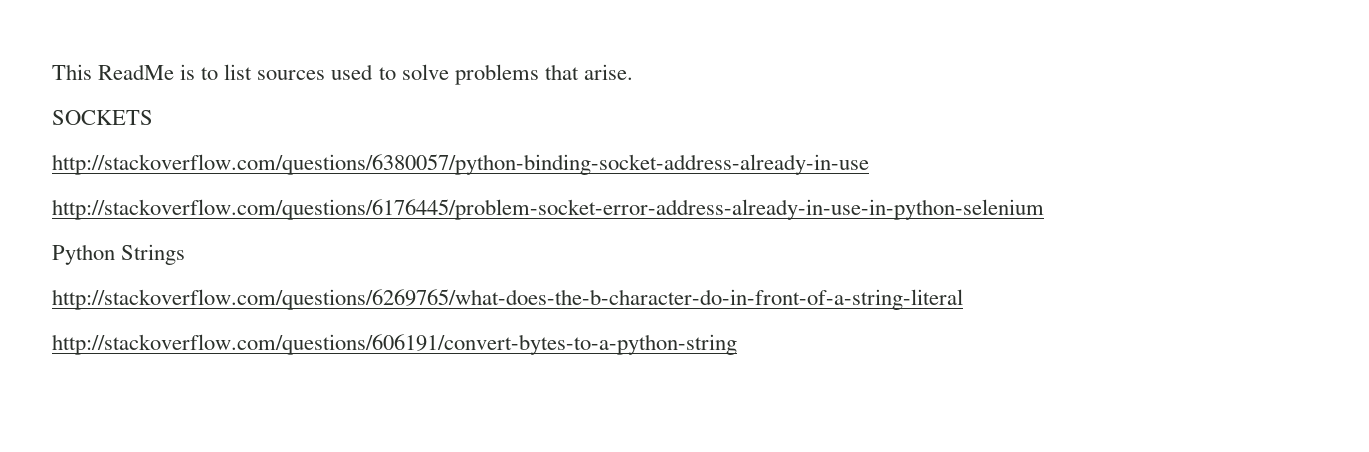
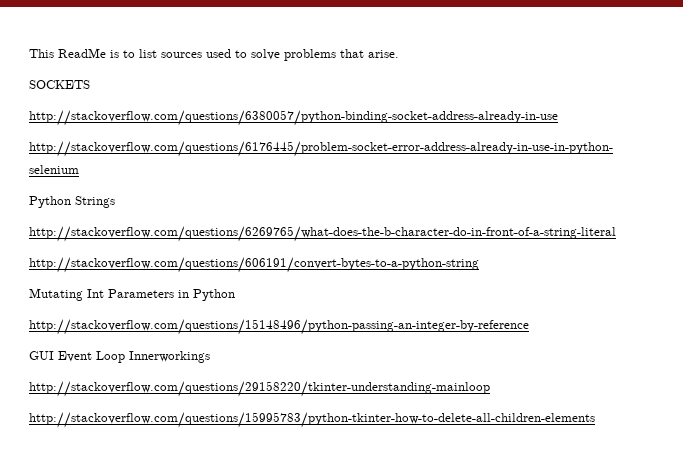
(737, 344) none -> [29,288,235,301] [29,319,529,335] [29,351,210,363] [29,381,490,397] [29,412,595,428] // Mutating Int Parameters in Python // http://stackoverflow.com/questions/15148496/python-passing-an-integer-by-reference // GUI Event Loop Innerworkings // http://stackoverflow.com/questions/29158220/tkinter-understanding-mainloop // http://stackoverflow.com/questions/15995783/python-tkinter-how-to-delete-all-children-elements

